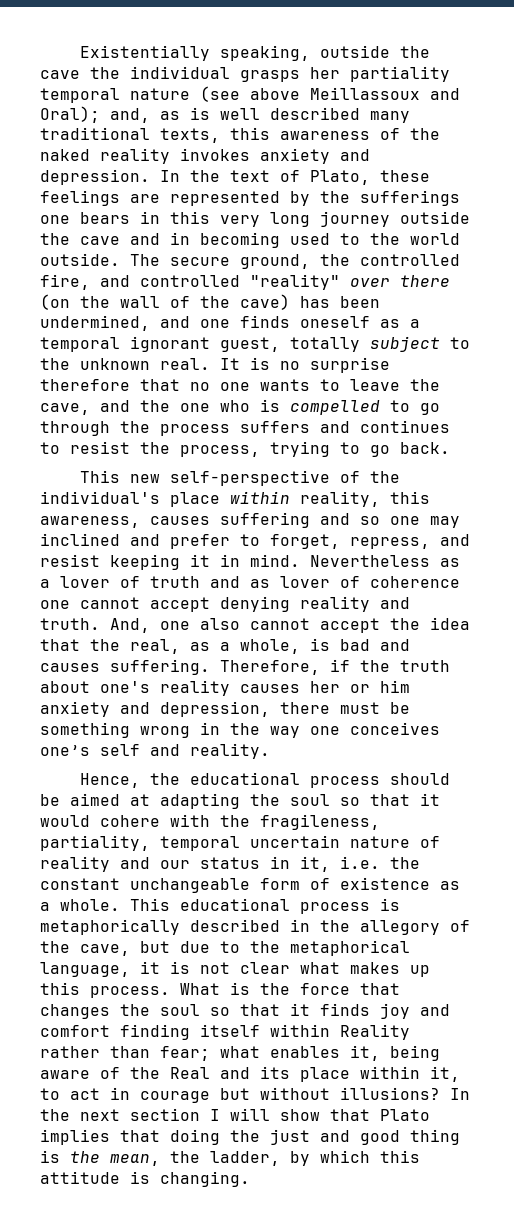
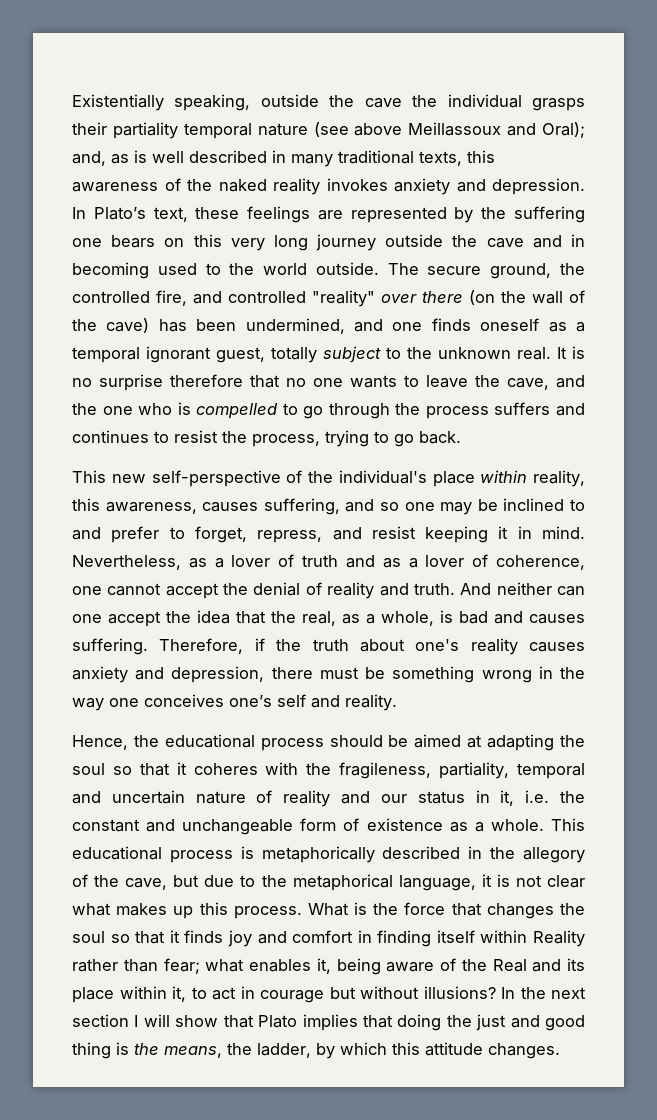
[310,67,340,79] her -> [72,122,107,135] their
(360, 113) none -> [272,150,286,163] in
[190,170,370,185] the text of Plato, -> [93,207,188,222] Plato’s text,
[360,190,460,206] sufferings -> [514,206,585,223] suffering
[140,211,160,224] in -> [164,238,185,247] on
[220,512,310,528] suffering -> [263,498,340,515] suffering,
[40,533,120,546] inclined -> [477,498,586,511] be inclined to
[310,555,430,567] Nevertheless -> [72,555,181,570] Nevertheless,
[280,576,460,588] lover of coherence -> [408,554,585,570] a lover of coherence,
[220,596,410,612] [40,618,310,633] denying reality and truth. And, one also cannot -> [223,582,586,599] [72,614,102,623] the denial of reality and truth. And neither can one
[310,680,410,693] her or him -> (585, 647) none
[40,815,160,827] would cohere -> [193,763,258,775] coheres
(240, 843) none -> [72,791,101,804] and
(120, 884) none -> [146,819,176,832] and
(110, 1031) none -> [357,930,372,943] in
[110,1154,160,1166] mean, -> [164,1046,222,1058] means,
[130,1171,250,1187] is changing. -> [488,1043,560,1059] changes.

